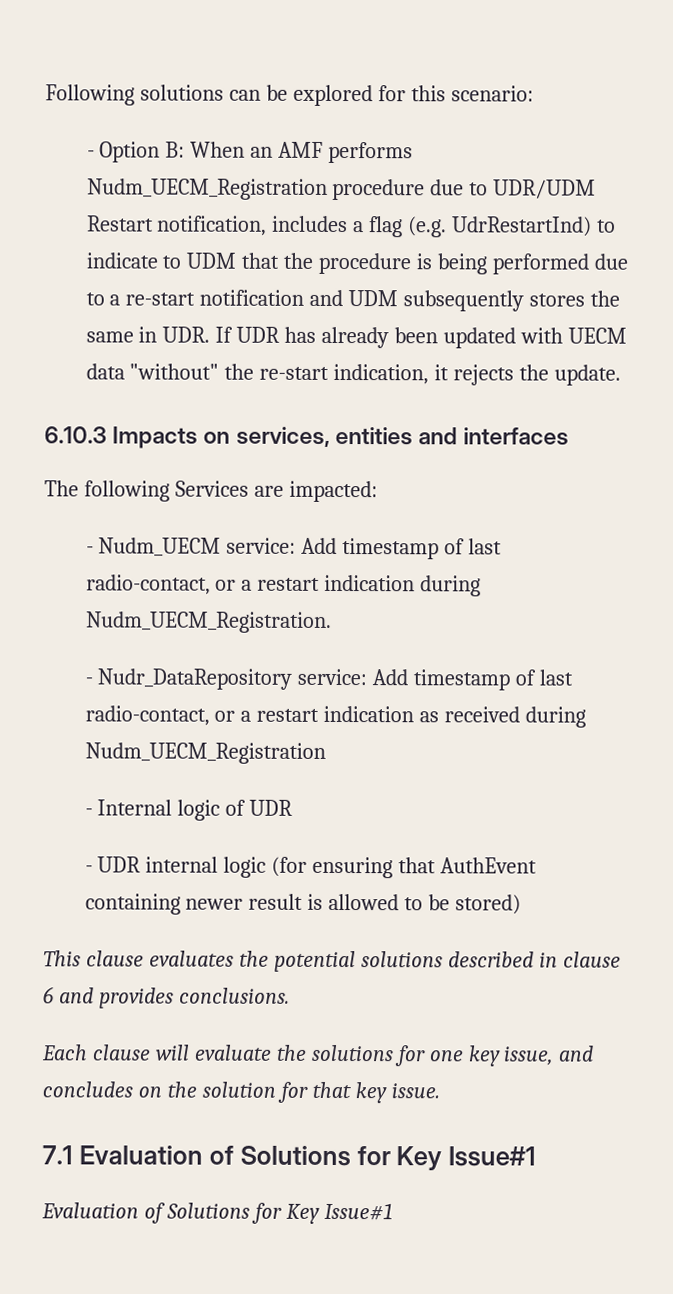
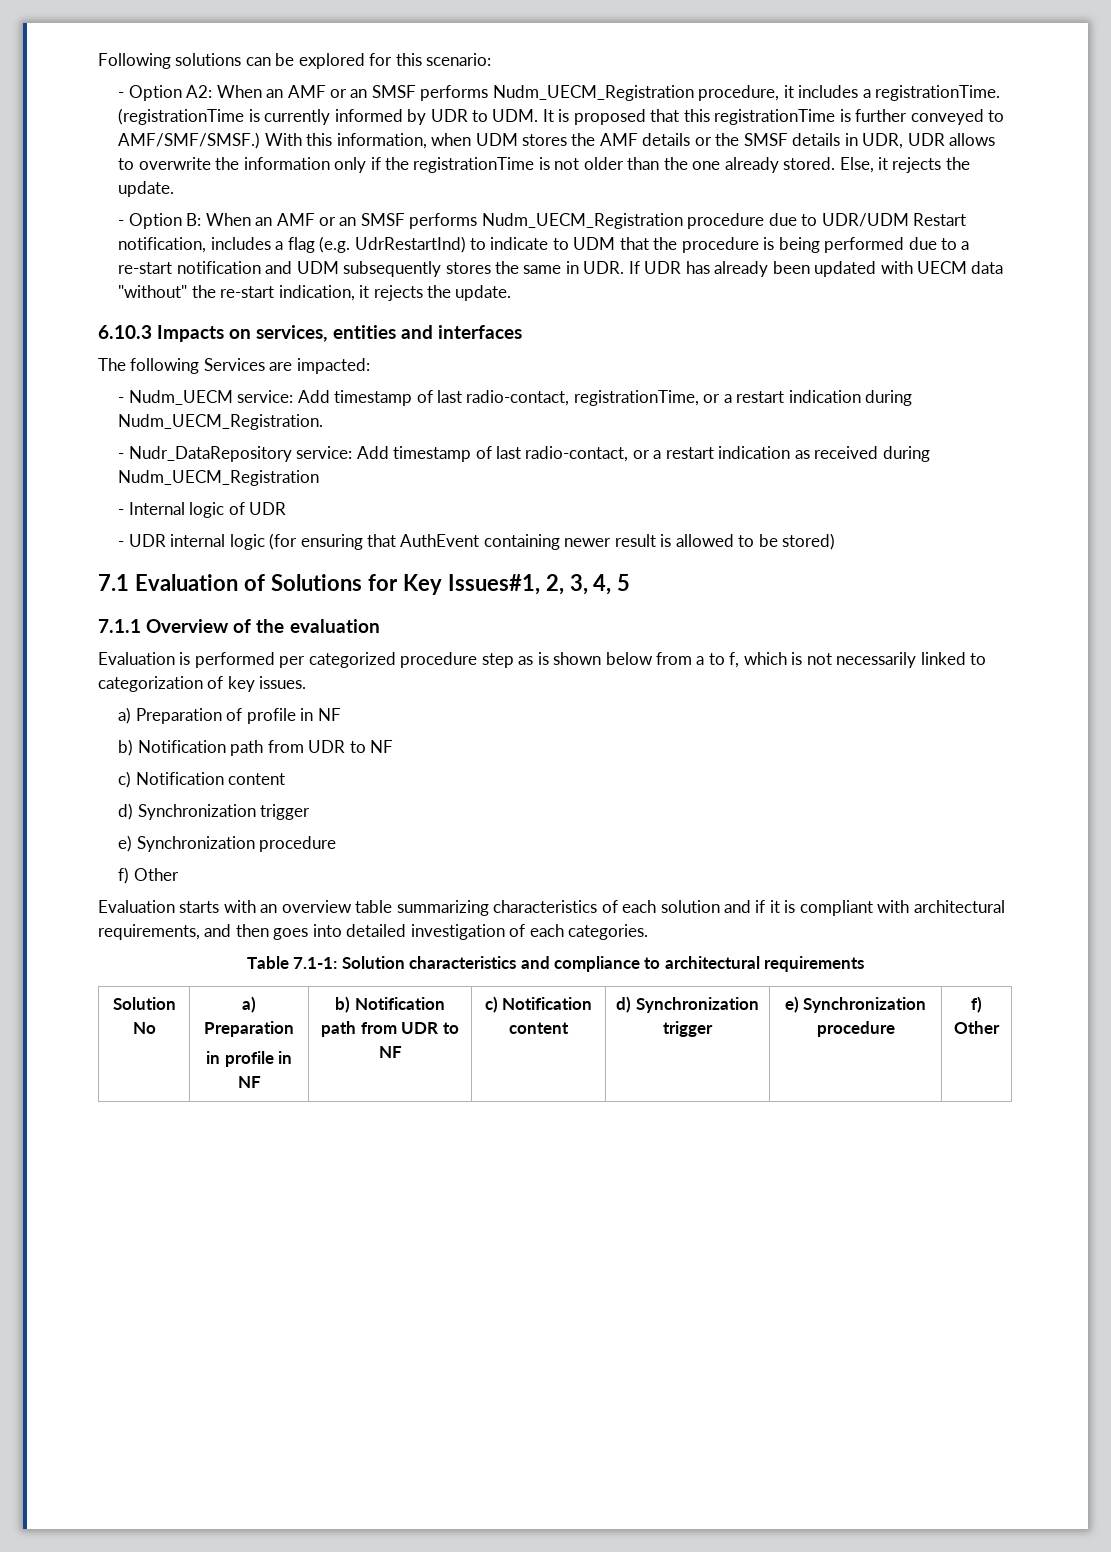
(534, 93) none -> [118,85,1001,101] [118,108,1005,125] [118,132,996,149] [118,157,970,173] [118,181,175,197] // - Option A2: When an AMF or an SMSF performs Nudm_UECM_Registration procedure, it includes a registrationTime. (registrationTime is currently informed by UDR to UDM. It is proposed that this registrationTime is further conveyed to AMF/SMF/SMSF.) With this information, when UDM stores the AMF details or the SMSF details in UDR, UDR allows to overwrite the information only if the registrationTime is not older than the one already stored. Else, it rejects the update.
(324, 149) none -> [319,213,405,226] or an SMSF
(211, 584) none -> [573,390,699,406] registrationTime,
[43,950,621,973] [43,986,290,1009] [41,1044,595,1067] [42,1081,440,1104] // This clause evaluates the potential solutions described in clause 6 and provides conclusions. // Each clause will evaluate the solutions for one key issue, and concludes on the solution for that key issue. -> (836, 541) none
[448,1146,537,1167] [41,1202,393,1224] Issue#1 // Evaluation of Solutions for Key Issue#1 -> [447,574,631,595] [98,619,380,633] [98,652,987,668] [98,676,307,692] [118,707,341,724] [118,739,394,756] [118,771,286,788] [118,803,311,820] [118,835,337,852] [118,867,179,884] [98,900,1005,916] [98,924,649,940] [246,956,865,972] [112,997,176,1010] [132,1022,156,1034] [242,996,256,1013] [204,1021,294,1037] [206,1051,292,1067] [237,1076,261,1088] [335,996,445,1013] [321,1021,459,1037] [378,1046,402,1058] [484,996,593,1013] [509,1022,569,1034] [616,996,759,1013] [663,1021,713,1037] [784,996,927,1013] [816,1021,895,1037] [971,996,982,1013] [954,1021,1000,1034] Issues#1, 2, 3, 4, 5 // 7.1.1 Overview of the evaluation // Evaluation is performed per categorized procedure step as is shown below from a to f, which is not necessarily linked to categorization of key issues. // a) Preparation of profile in NF // b) Notification path from UDR to NF // c) Notification content // d) Synchronization trigger // e) Synchronization procedure // f) Other // Evaluation starts with an overview table summarizing characteristics of each solution and if it is compliant with architectural requirements, and then goes into detailed investigation of each categories. // Table 7.1-1: Solution characteristics and compliance to architectural requirements // Solution No | a) Preparation // in profile in NF | b) Notification path from UDR to NF | c) Notification content | d) Synchronization trigger | e) Synchronization procedure | f) Other

